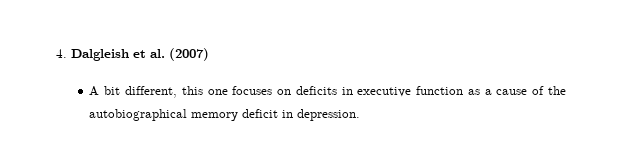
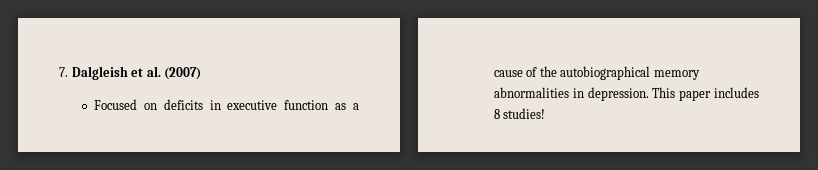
[56,49,67,58] 4. -> [59,67,68,77] 7.
[89,86,273,98] A bit different, this one focuses -> [93,99,137,110] Focused
[242,109,279,118] deficit -> [493,87,569,98] abnormalities
(361, 115) none -> [652,87,759,101] [493,108,546,119] This paper includes 8 studies!

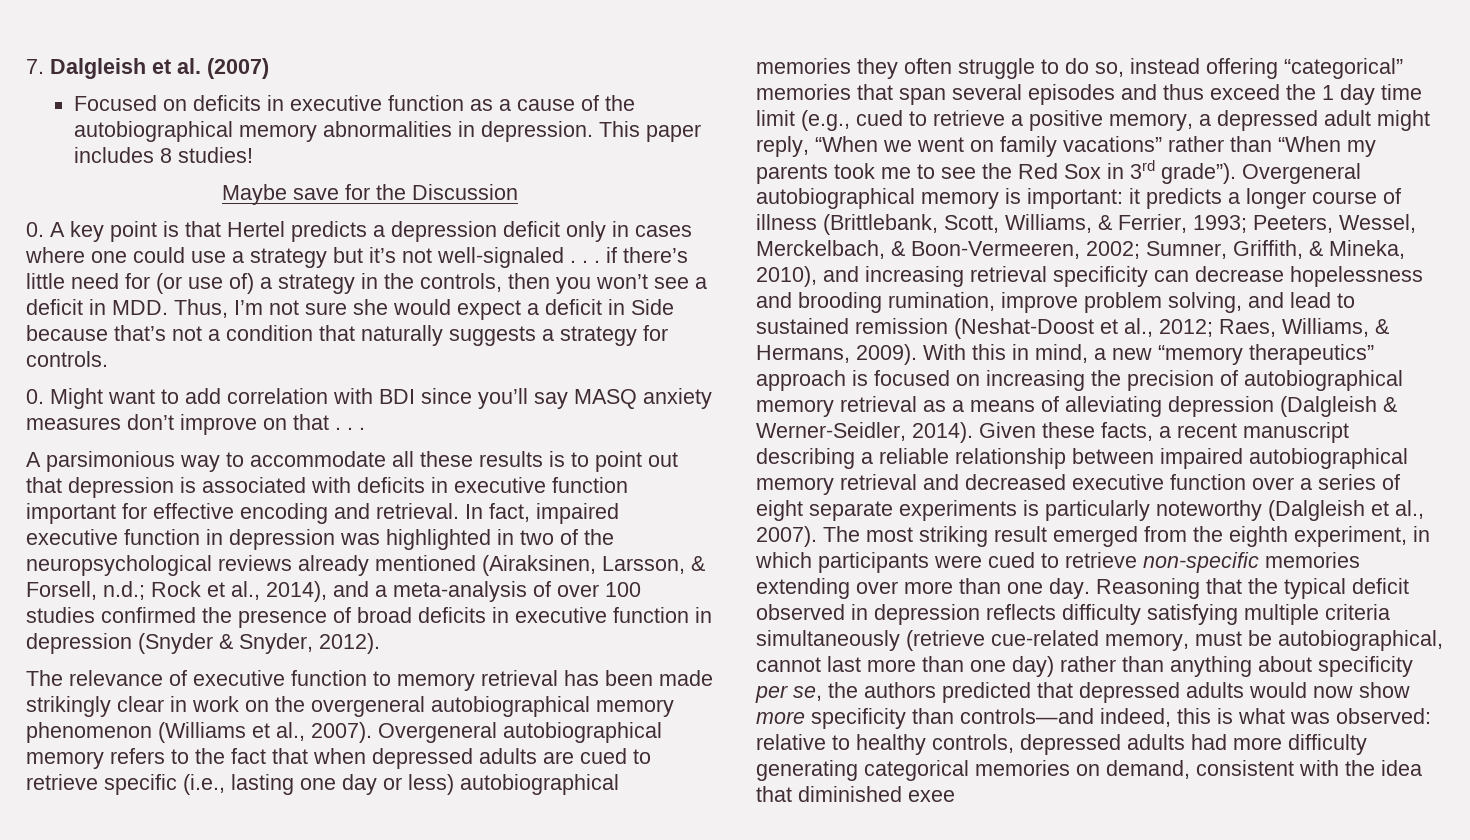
(546, 113) none -> [222,184,518,205] [26,221,692,242] [25,247,688,268] [26,273,707,294] [26,299,674,320] [26,325,668,346] [26,351,108,367] [26,388,712,409] [26,414,365,435] [26,451,678,472] [26,477,628,498] [26,503,619,524] [26,529,614,550] [26,555,705,576] [26,581,641,602] [26,607,712,628] [26,633,380,654] [26,670,713,691] [26,696,674,717] [26,722,662,743] [26,748,651,769] [26,774,619,795] [756,58,1403,79] [756,84,1422,105] [756,110,1430,131] [756,136,1376,157] [756,160,1361,184] [756,188,1401,209] [756,214,1416,235] [756,240,1405,259] [756,266,1423,287] [756,292,1355,313] [756,318,1389,339] [756,344,1374,365] [756,370,1403,391] [756,396,1397,417] [756,422,1349,443] [756,448,1408,469] [756,474,1400,495] [756,500,1424,521] [756,526,1430,547] [755,552,1360,573] [756,578,1409,599] [756,604,1390,625] [756,630,1443,651] [756,656,1413,677] [755,682,1410,703] [756,708,1431,729] [756,734,1367,755] [756,760,1422,781] [756,786,955,802] // Maybe save for the Discussion // 0. A key point is that Hertel predicts a depression deficit only in cases where one could use a strategy but it’s not well-signaled . . . if there’s little need for (or use of) a strategy in the controls, then you won’t see a deficit in MDD. Thus, I’m not sure she would expect a deficit in Side because that’s not a condition that naturally suggests a strategy for controls. // 0. Might want to add correlation with BDI since you’ll say MASQ anxiety measures don’t improve on that . . . // A parsimonious way to accommodate all these results is to point out that depression is associated with deficits in executive function important for effective encoding and retrieval. In fact, impaired executive function in depression was highlighted in two of the neuropsychological reviews already mentioned (Airaksinen, Larsson, & Forsell, n.d.; Rock et al., 2014), and a meta-analysis of over 100 studies confirmed the presence of broad deficits in executive function in depression (Snyder & Snyder, 2012). // The relevance of executive function to memory retrieval has been made strikingly clear in work on the overgeneral autobiographical memory phenomenon (Williams et al., 2007). Overgeneral autobiographical memory refers to the fact that when depressed adults are cued to retrieve specific (i.e., lasting one day or less) autobiographical memories they often struggle to do so, instead offering “categorical” memories that span several episodes and thus exceed the 1 day time limit (e.g., cued to retrieve a positive memory, a depressed adult might reply, “When we went on family vacations” rather than “When my parents took me to see the Red Sox in 3rd grade”). Overgeneral autobiographical memory is important: it predicts a longer course of illness (Brittlebank, Scott, Williams, & Ferrier, 1993; Peeters, Wessel, Merckelbach, & Boon-Vermeeren, 2002; Sumner, Griffith, & Mineka, 2010), and increasing retrieval specificity can decrease hopelessness and brooding rumination, improve problem solving, and lead to sustained remission (Neshat-Doost et al., 2012; Raes, Williams, & Hermans, 2009). With this in mind, a new “memory therapeutics” approach is focused on increasing the precision of autobiographical memory retrieval as a means of alleviating depression (Dalgleish & Werner-Seidler, 2014). Given these facts, a recent manuscript describing a reliable relationship between impaired autobiographical memory retrieval and decreased executive function over a series of eight separate experiments is particularly noteworthy (Dalgleish et al., 2007). The most striking result emerged from the eighth experiment, in which participants were cued to retrieve non-specific memories extending over more than one day. Reasoning that the typical deficit observed in depression reflects difficulty satisfying multiple criteria simultaneously (retrieve cue-related memory, must be autobiographical, cannot last more than one day) rather than anything about specificity per se, the authors predicted that depressed adults would now show more specificity than controls—and indeed, this is what was observed: relative to healthy controls, depressed adults had more difficulty generating categorical memories on demand, consistent with the idea that diminished exee

